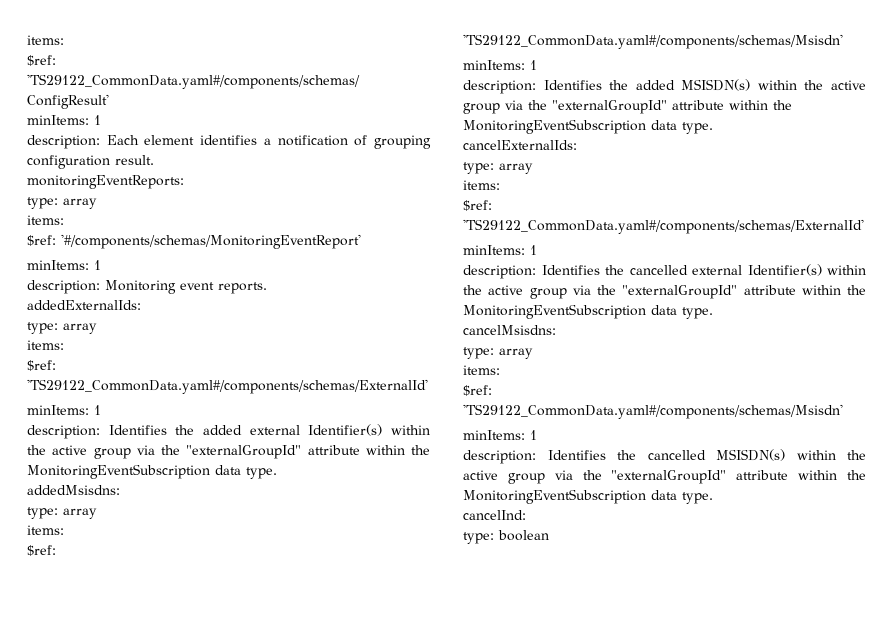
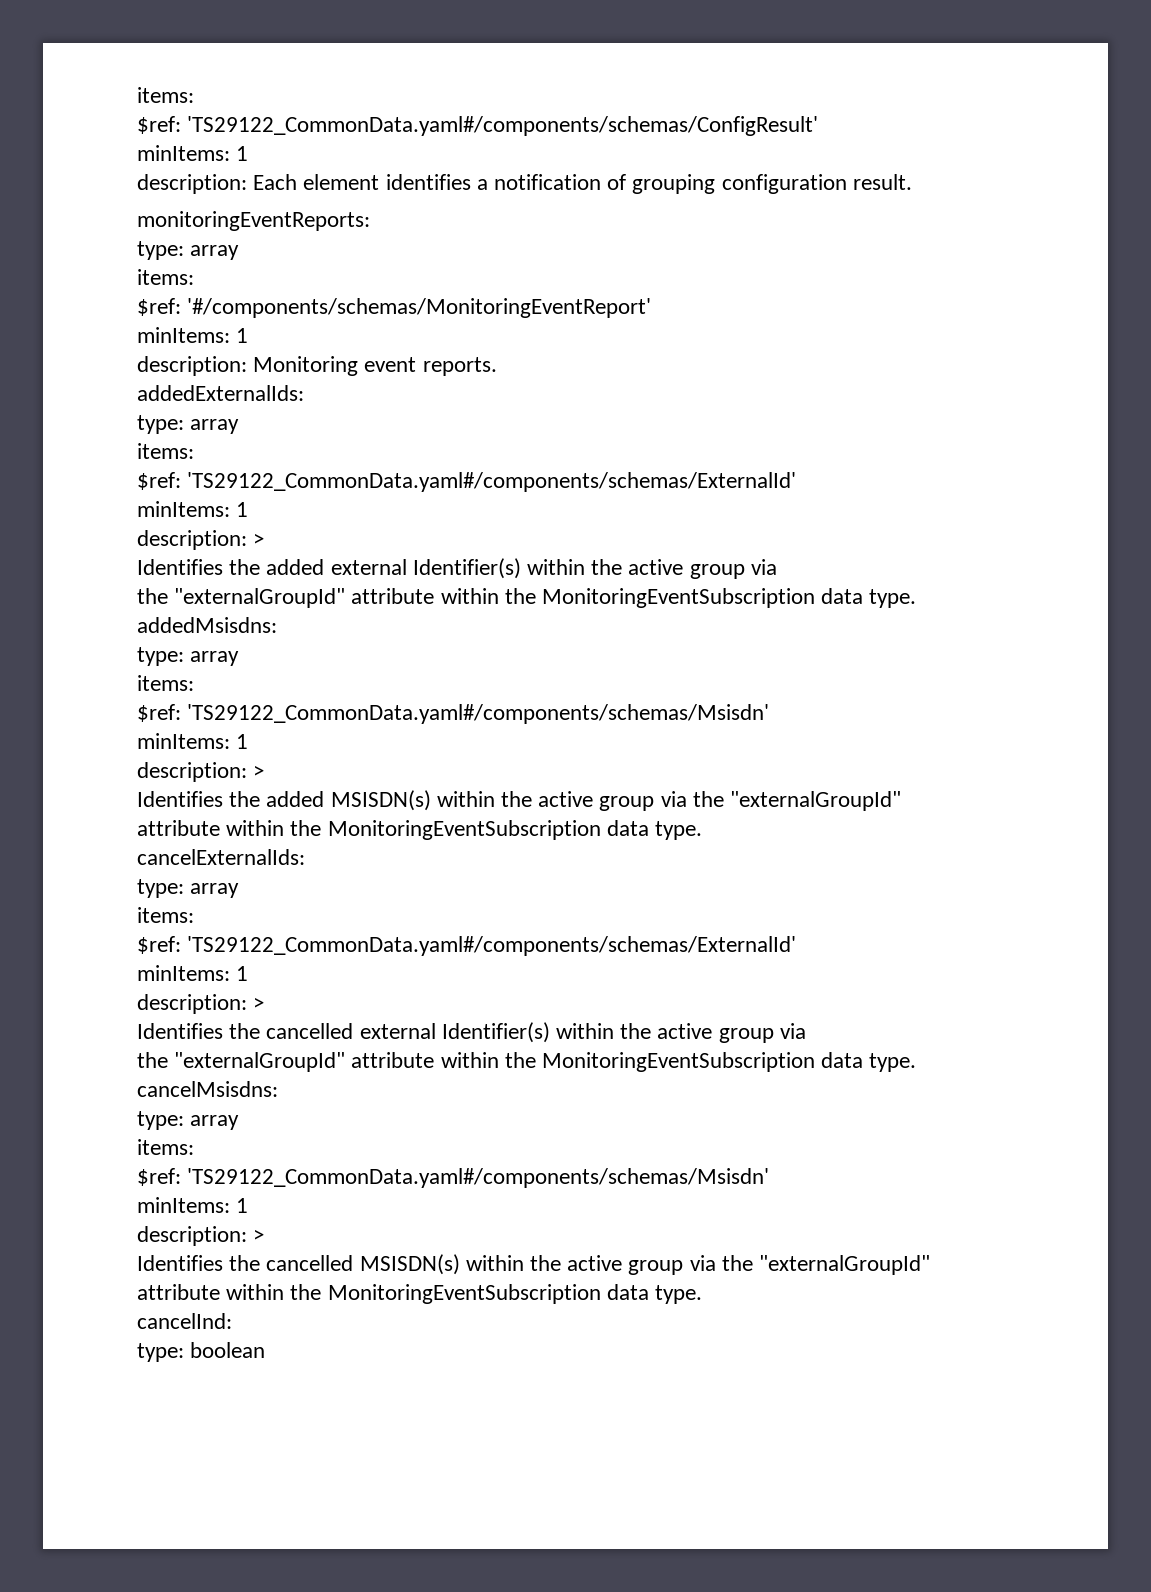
(100, 432) none -> [253,533,265,546] > //
(155, 450) none -> (777, 567) //
(536, 87) none -> [253,765,265,778] > //
(667, 107) none -> (902, 801) //
(536, 272) none -> [253,997,265,1010] > //
(591, 290) none -> (806, 1031) //
(536, 457) none -> [253,1229,265,1242] > //
(727, 477) none -> (931, 1265) //

